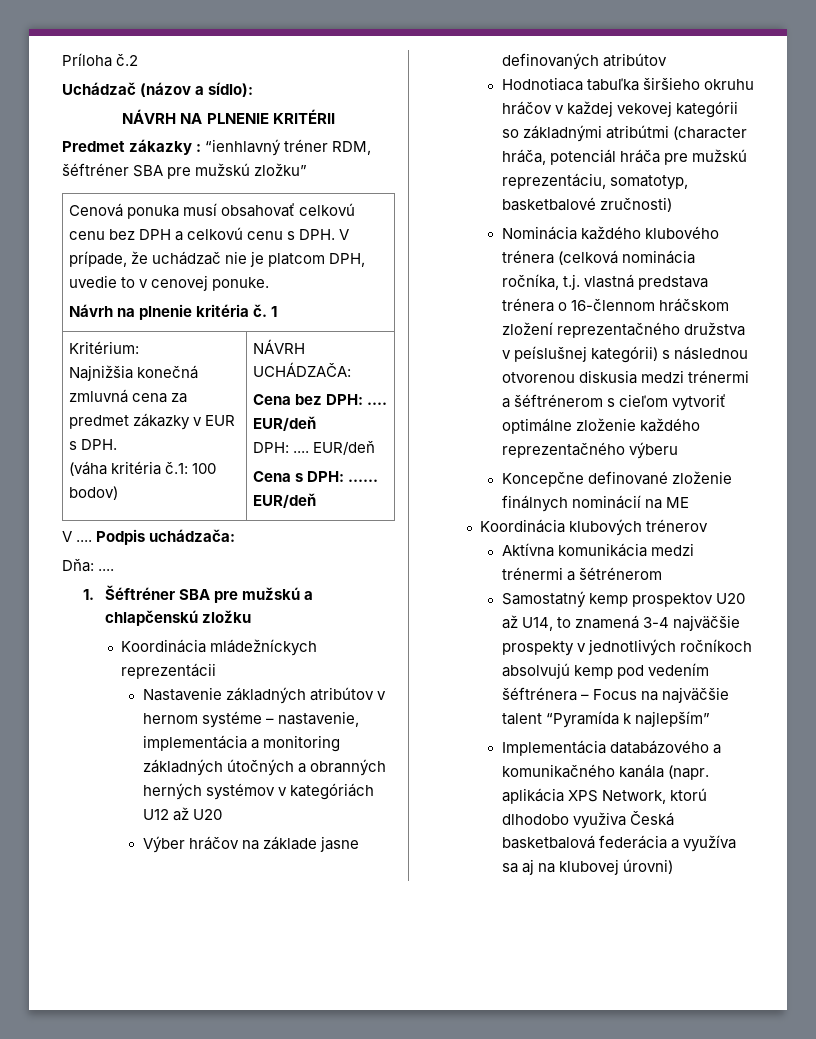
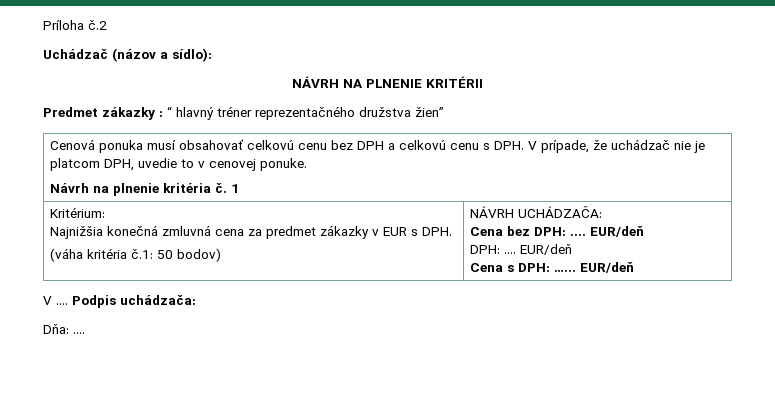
[205,139,372,156] [62,163,308,179] “ienhlavný tréner RDM, šéftréner SBA pre mužskú zložku” -> [167,106,444,120] “ hlavný tréner reprezentačného družstva žien”
[192,463,217,474] 100 -> [156,250,173,259] 50
[83,585,313,603] [104,610,251,626] [121,639,318,656] [121,663,217,679] [142,687,386,704] [142,711,359,728] [142,735,340,752] [142,759,386,776] [142,783,374,800] [142,807,222,821] [142,836,359,853] [501,53,667,70] [501,77,754,91] [501,101,738,118] [501,125,747,142] [501,149,747,165] [501,173,688,190] [501,197,672,212] [501,226,719,240] [501,250,695,265] [501,274,708,290] [501,298,729,312] [501,322,745,338] [501,346,748,363] [501,370,749,384] [501,394,726,411] [501,418,700,434] [501,442,678,459] [501,471,732,487] [501,495,689,512] [480,519,709,536] [501,543,694,557] [501,567,662,581] [501,591,745,608] [501,615,740,631] [501,639,752,656] [501,663,709,679] [501,687,729,703] [501,711,710,728] [501,740,721,756] [501,764,709,780] [501,788,707,804] [501,810,674,829] [501,835,736,852] [501,859,673,875] // 1. Šéftréner SBA pre mužskú a chlapčenskú zložku // Koordinácia mládežníckych reprezentácii // Nastavenie základných atribútov v hernom systéme – nastavenie, implementácia a monitoring základných útočných a obranných herných systémov v kategóriách U12 až U20 // Výber hráčov na základe jasne definovaných atribútov // Hodnotiaca tabuľka širšieho okruhu hráčov v každej vekovej kategórii so základnými atribútmi (character hráča, potenciál hráča pre mužskú reprezentáciu, somatotyp, basketbalové zručnosti) // Nominácia každého klubového trénera (celková nominácia ročníka, t.j. vlastná predstava trénera o 16-člennom hráčskom zložení reprezentačného družstva v peíslušnej kategórii) s následnou otvorenou diskusia medzi trénermi a šéftrénerom s cieľom vytvoriť optimálne zloženie každého reprezentačného výberu // Koncepčne definované zloženie finálnych nominácií na ME // Koordinácia klubových trénerov // Aktívna komunikácia medzi trénermi a šétrénerom // Samostatný kemp prospektov U20 až U14, to znamená 3-4 najväčšie prospekty v jednotlivých ročníkoch absolvujú kemp pod vedením šéftrénera – Focus na najväčšie talent “Pyramída k najlepším” // Implementácia databázového a komunikačného kanála (napr. aplikácia XPS Network, ktorú dlhodobo využiva Česká basketbalová federácia a využíva sa aj na klubovej úrovni) -> (85, 333) none

